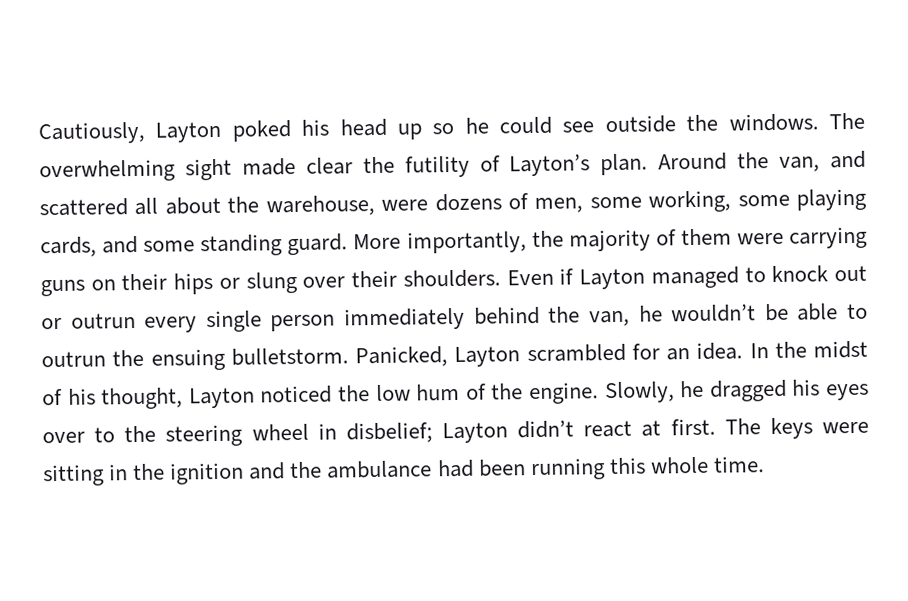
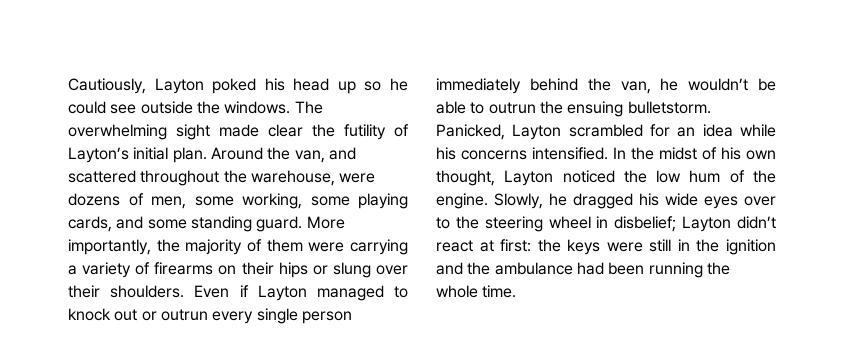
(591, 165) none -> [133,147,169,160] initial
[134,196,221,216] all about -> [140,170,220,186] throughout
[40,279,85,297] guns -> [68,262,214,278] a variety of firearms
[696,342,744,360] idea. -> [702,124,776,137] [436,147,608,160] idea while his concerns intensified.
(96, 396) none -> [746,150,776,160] own
(821, 387) none -> [665,193,698,206] wide
[670,418,761,436] first. The -> [500,239,561,252] first: the
[43,464,105,487] sitting -> [649,239,672,252] still
[608,457,646,475] this -> [706,262,730,275] the

